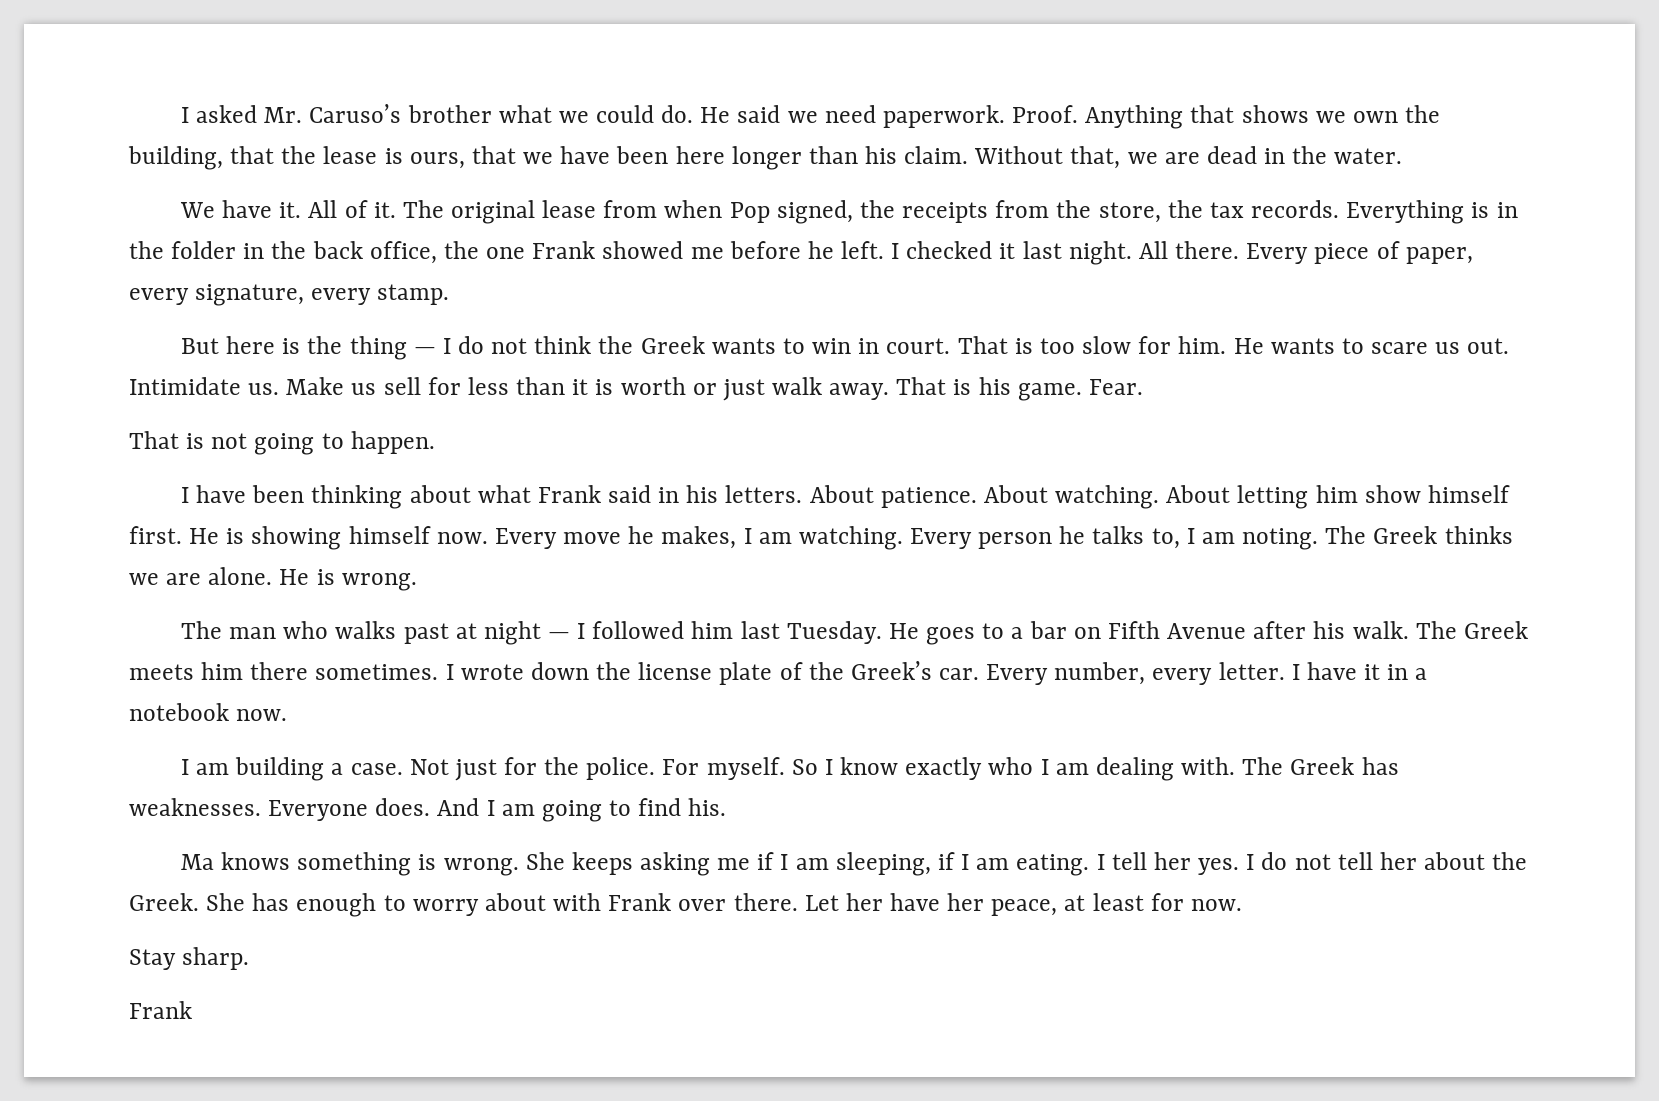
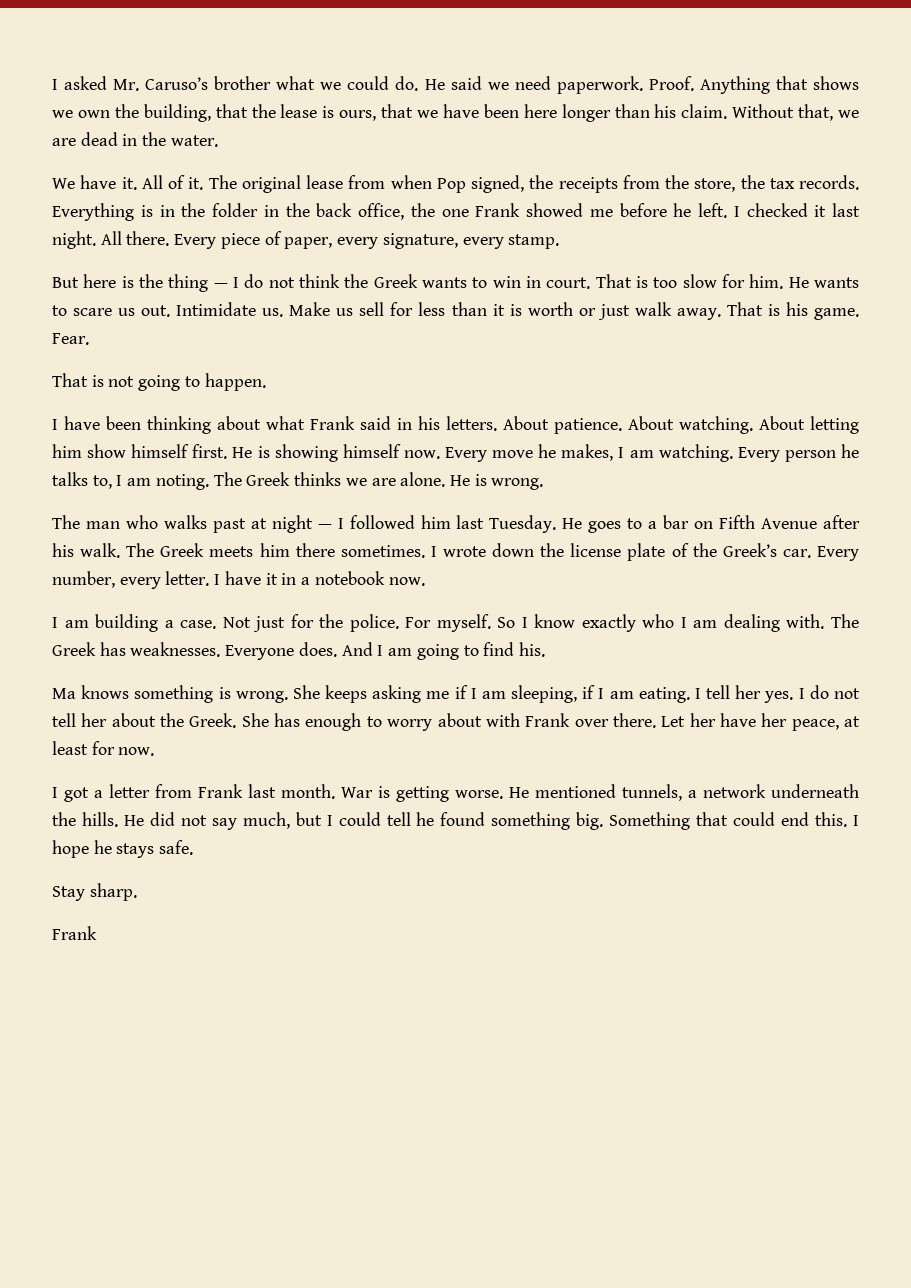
(1242, 905) none -> [52,784,859,802] [52,812,860,830] [52,840,194,858] // I got a letter from Frank last month. War is getting worse. He mentioned tunnels, a network underneath the hills. He did not say much, but I could tell he found something big. Something that could end this. I hope he stays safe.

